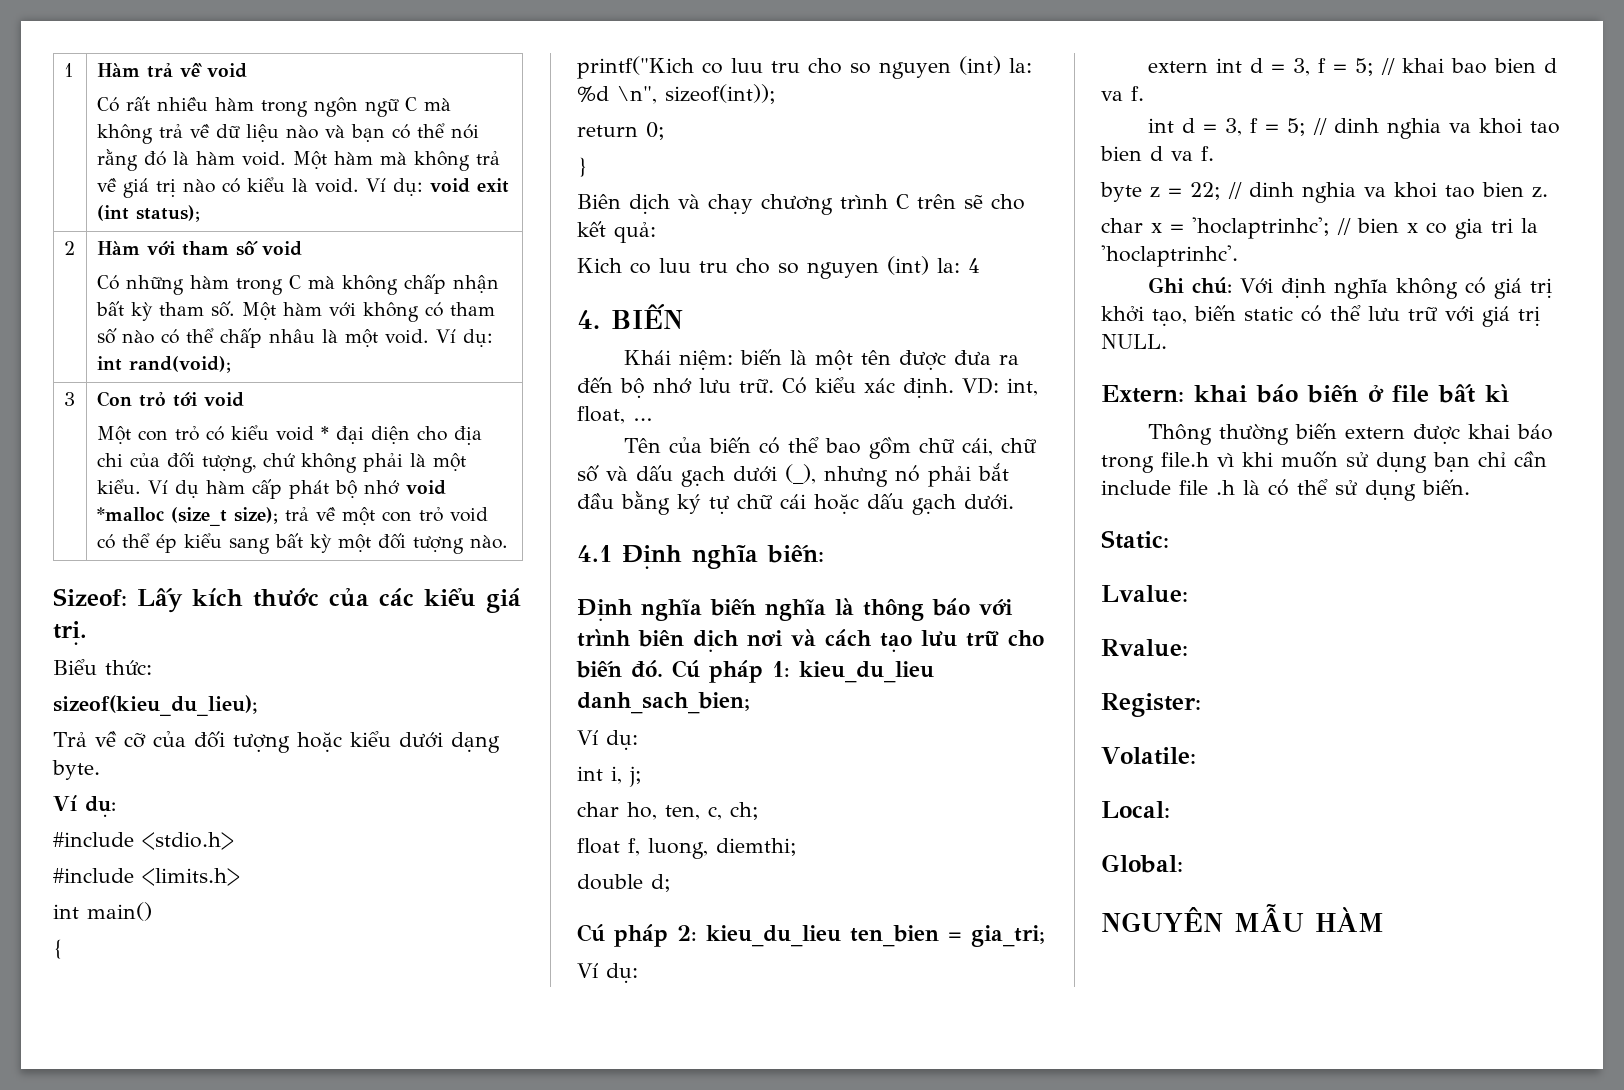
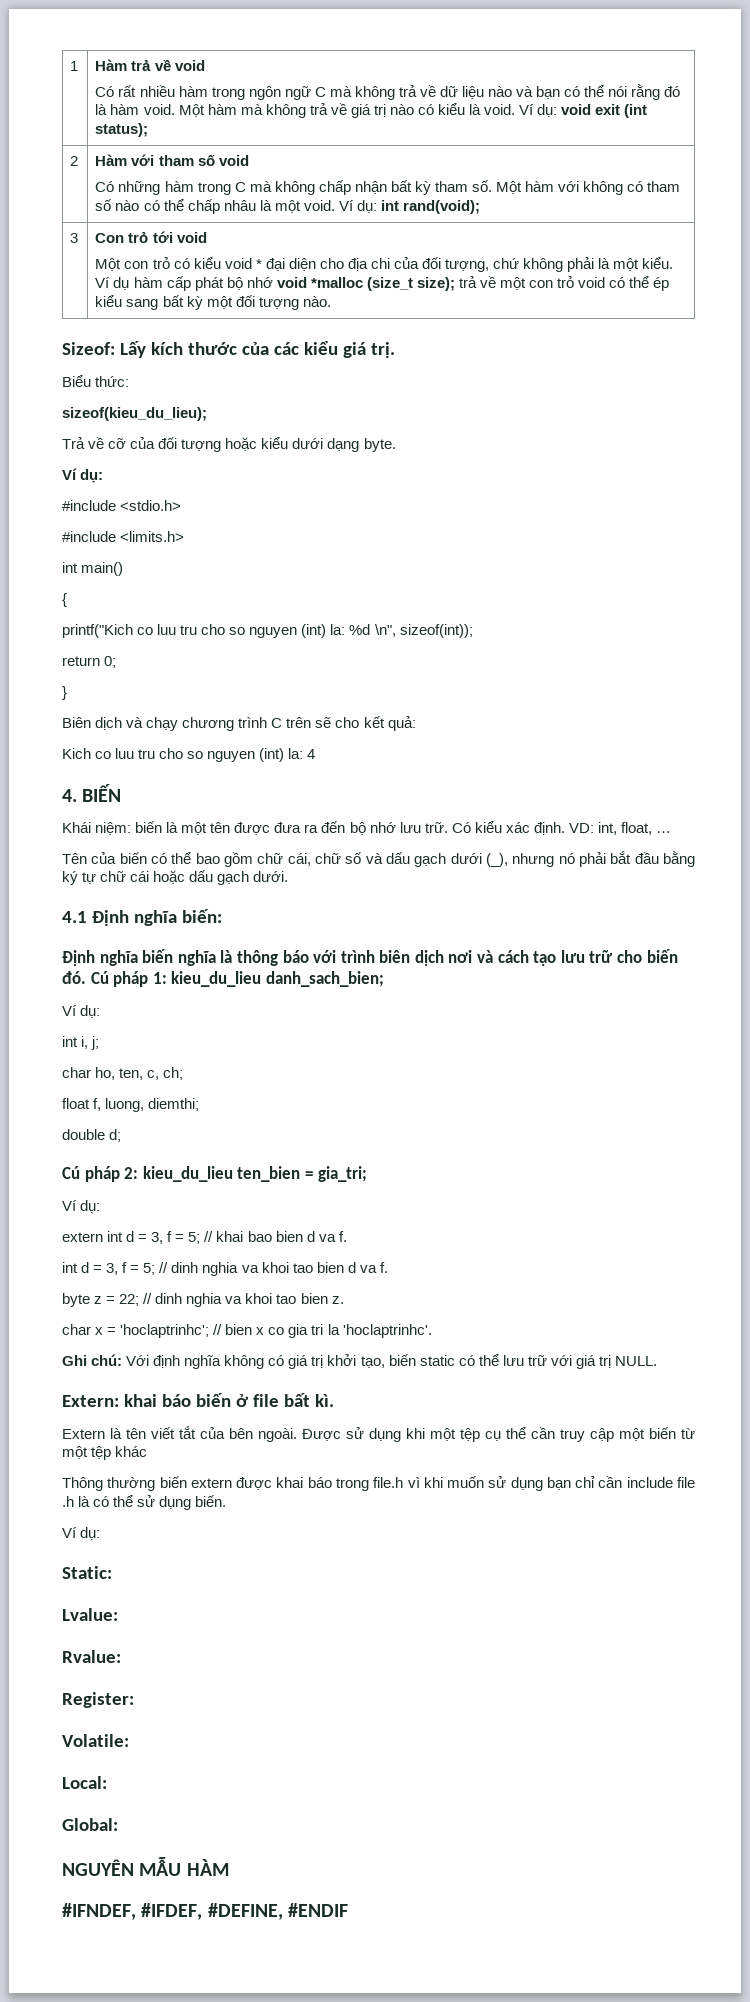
[1485,384,1509,402] kì -> [314,1394,334,1407] [62,1426,695,1442] [62,1446,148,1460] kì. // Extern là tên viết tắt của bên ngoài. Được sử dụng khi một tệp cụ thể cần truy cập một biến từ một tệp khác
(1470, 487) none -> [62,1527,101,1540] // Ví dụ:
(1384, 919) none -> [62,1903,349,1920] // #IFNDEF, #IFDEF, #DEFINE, #ENDIF

